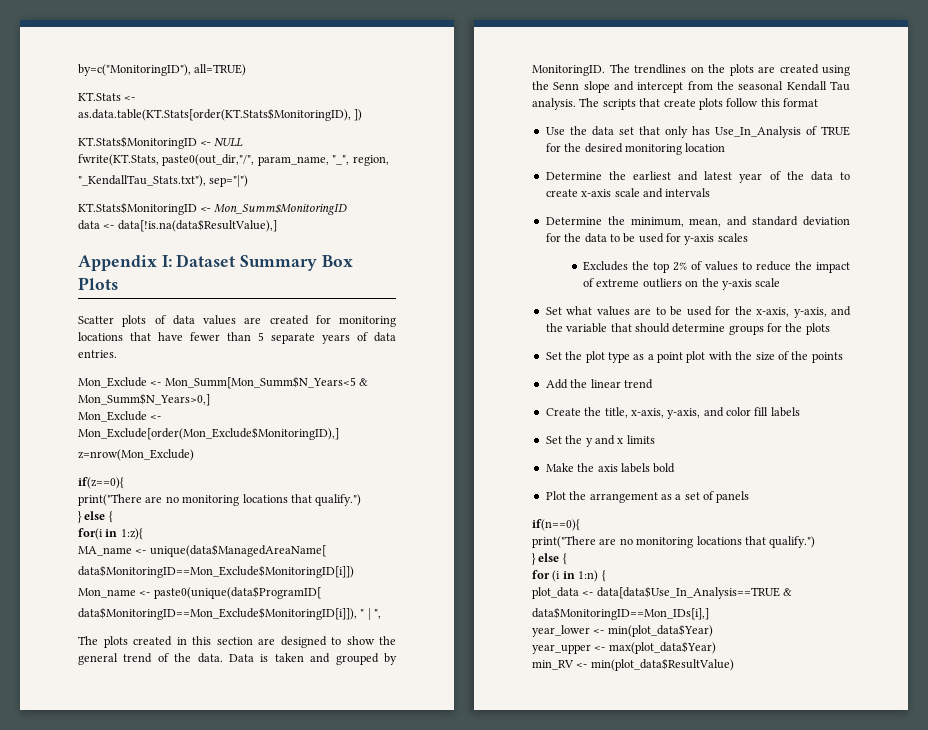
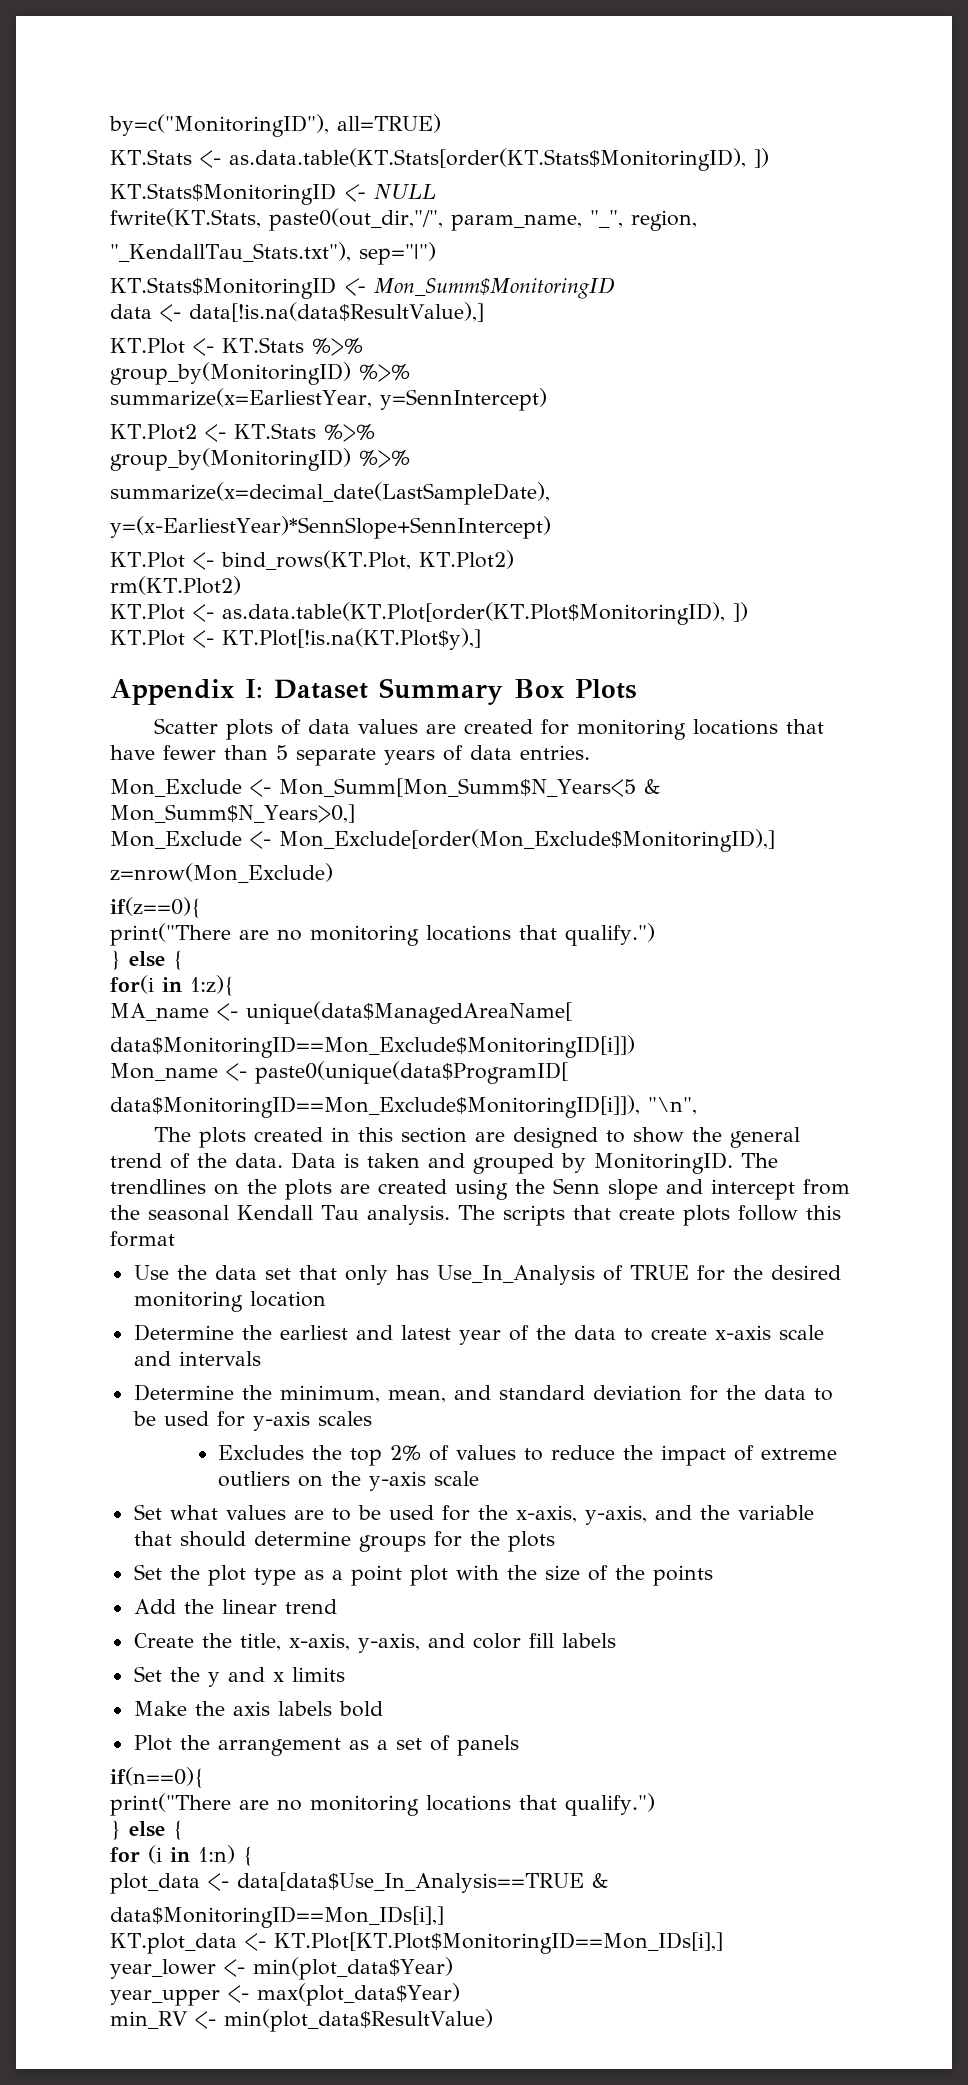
(277, 225) none -> [110,337,363,356] [110,362,410,385] [110,388,547,411] [110,423,375,442] [110,448,410,471] [110,482,550,505] [110,516,551,539] [110,550,514,570] [110,576,241,595] [110,602,748,625] [110,628,481,650] // KT.Plot <- KT.Stats %>% // group_by(MonitoringID) %>% // summarize(x=EarliestYear, y=SennIntercept) // KT.Plot2 <- KT.Stats %>% // group_by(MonitoringID) %>% // summarize(x=decimal_date(LastSampleDate), // y=(x-EarliestYear)*SennSlope+SennIntercept) // KT.Plot <- bind_rows(KT.Plot, KT.Plot2) // rm(KT.Plot2) // KT.Plot <- as.data.table(KT.Plot[order(KT.Plot$MonitoringID), ]) // KT.Plot <- KT.Plot[!is.na(KT.Plot$y),]
[360,608,382,620] " | ", -> [648,1097,697,1115] "\n",
(709, 613) none -> [110,1932,723,1954] // KT.plot_data <- KT.Plot[KT.Plot$MonitoringID==Mon_IDs[i],]

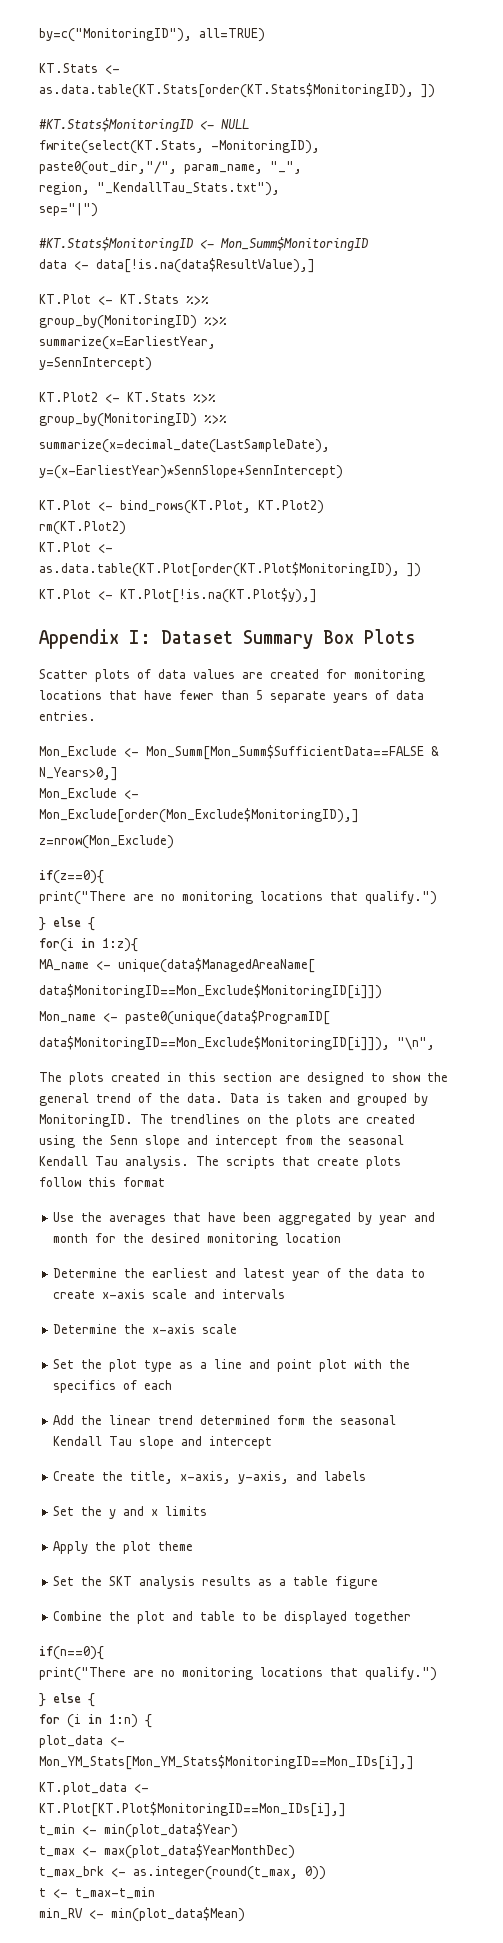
[110,183,336,205] KT.Stats$MonitoringID -> [39,118,193,132] #KT.Stats$MonitoringID
[110,208,261,228] fwrite(KT.Stats, -> [39,140,320,154] fwrite(select(KT.Stats, -MonitoringID),
(623, 219) none -> (302, 167) //
[110,242,351,262] // "_KendallTau_Stats.txt"), -> [97,182,280,196] "_KendallTau_Stats.txt"), //
[110,277,336,299] KT.Stats$MonitoringID -> [39,237,193,251] #KT.Stats$MonitoringID
(372, 398) none -> (216, 343) //
[279,778,660,797] [110,804,355,823] Mon_Summ[Mon_Summ$N_Years<5 & Mon_Summ$N_Years>0,] -> [146,745,439,760] [39,767,118,781] Mon_Summ[Mon_Summ$SufficientData==FALSE & N_Years>0,]
[214,1265,689,1285] data set that only has Use_In_Analysis of TRUE -> [109,1212,436,1225] [53,1233,89,1243] averages that have been aggregated by year and month
[279,1385,833,1403] [132,1411,372,1431] [218,1445,838,1466] [218,1471,480,1491] [133,1504,814,1525] [133,1531,555,1552] minimum, mean, and standard deviation for the data to be used for y-axis scales // Excludes the top 2% of values to reduce the impact of extreme outliers on the y-axis scale // Set what values are to be used for the x-axis, y-axis, and the variable that should determine groups for the plots -> [152,1324,238,1334] x-axis scale
(343, 1575) none -> [214,1359,271,1369] line and
[544,1565,713,1586] size of the points -> [53,1380,173,1393] specifics of each
(337, 1606) none -> [200,1415,397,1425] [53,1436,273,1449] determined form the seasonal Kendall Tau slope and intercept
[472,1633,554,1649] color fill -> (318, 1476) none
[133,1701,383,1717] [133,1735,519,1756] Make the axis labels bold // Plot the arrangement as a set of panels -> [53,1541,194,1554] [53,1576,379,1589] [53,1611,412,1624] Apply the plot theme // Set the SKT analysis results as a table figure // Combine the plot and table to be displayed together
[237,1872,608,1893] [110,1906,444,1928] data[data$Use_In_Analysis==TRUE & // data$MonitoringID==Mon_IDs[i],] -> [39,1755,414,1770] Mon_YM_Stats[Mon_YM_Stats$MonitoringID==Mon_IDs[i],]
[110,1959,216,1979] year_lower -> [39,1824,75,1836] t_min
[110,1983,460,2006] year_upper <- max(plot_data$Year) -> [39,1844,295,1859] [39,1866,326,1880] [39,1887,155,1899] t_max <- max(plot_data$YearMonthDec) // t_max_brk <- as.integer(round(t_max, 0)) // t <- t_max-t_min
[223,2009,493,2032] min(plot_data$ResultValue) -> [111,1907,245,1922] min(plot_data$Mean)

